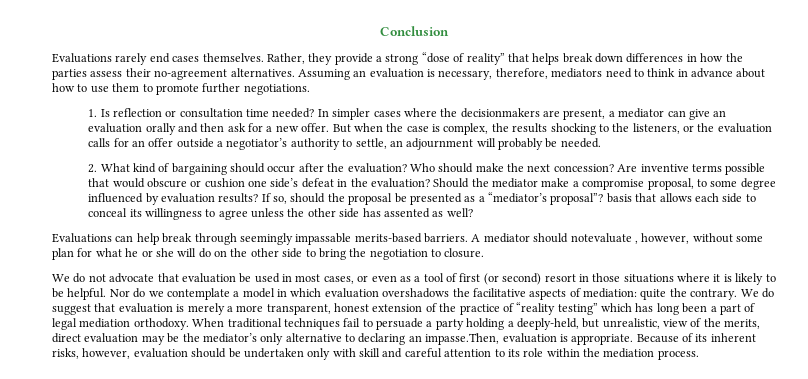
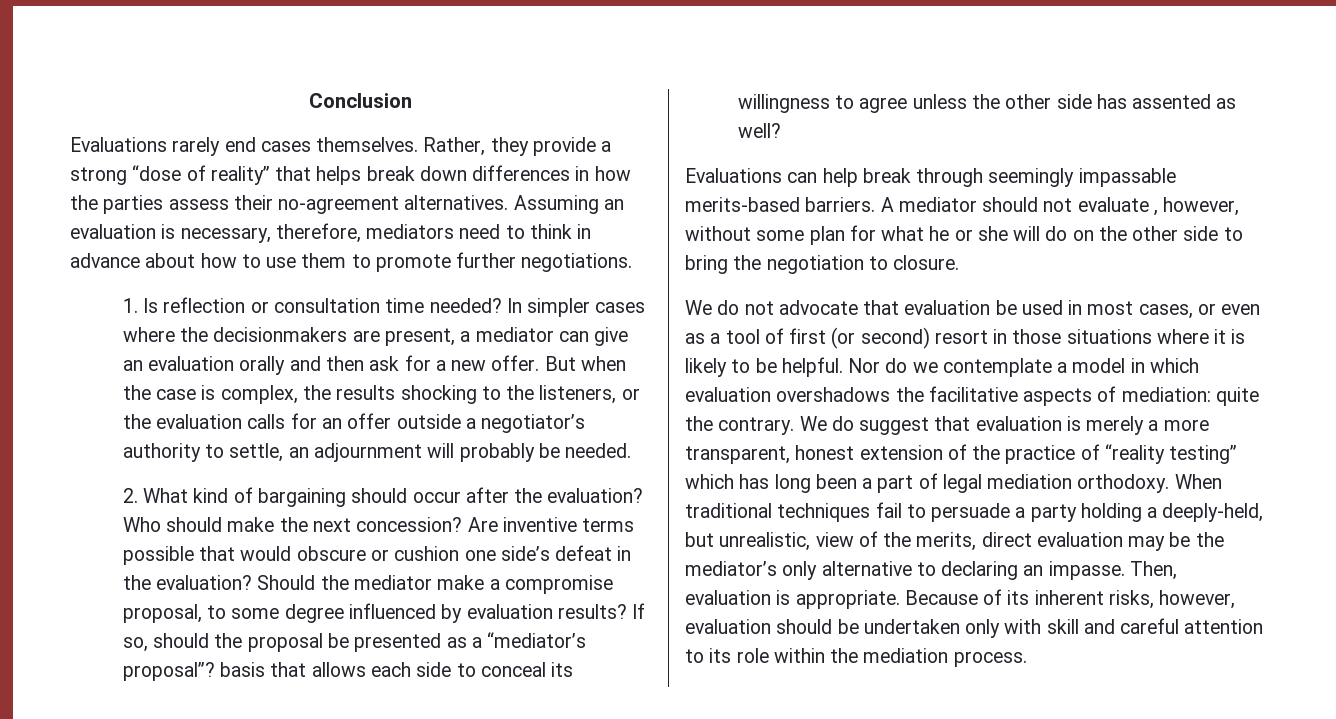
[570,233,632,243] notevaluate -> [1043,197,1149,212] not evaluate
[425,333,500,345] impasse.Then, -> [1048,561,1177,580] impasse. Then,

